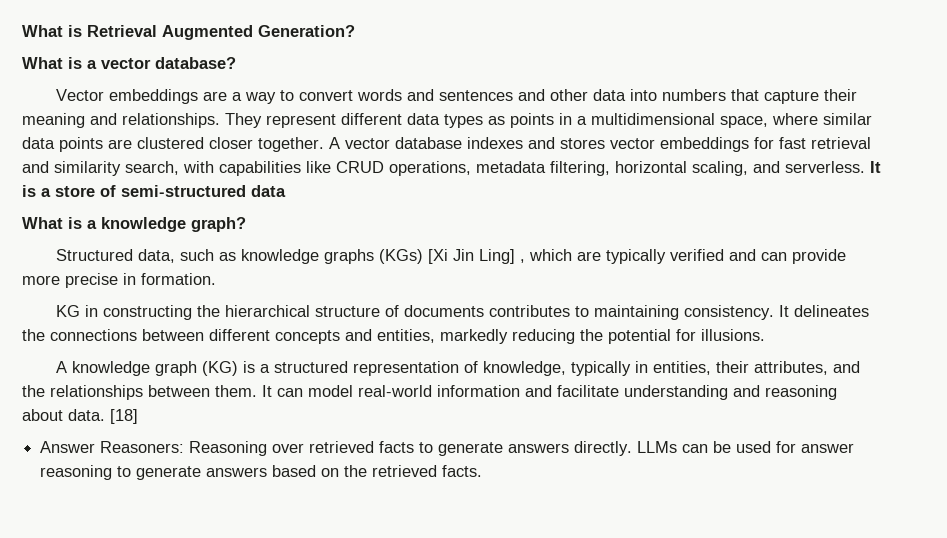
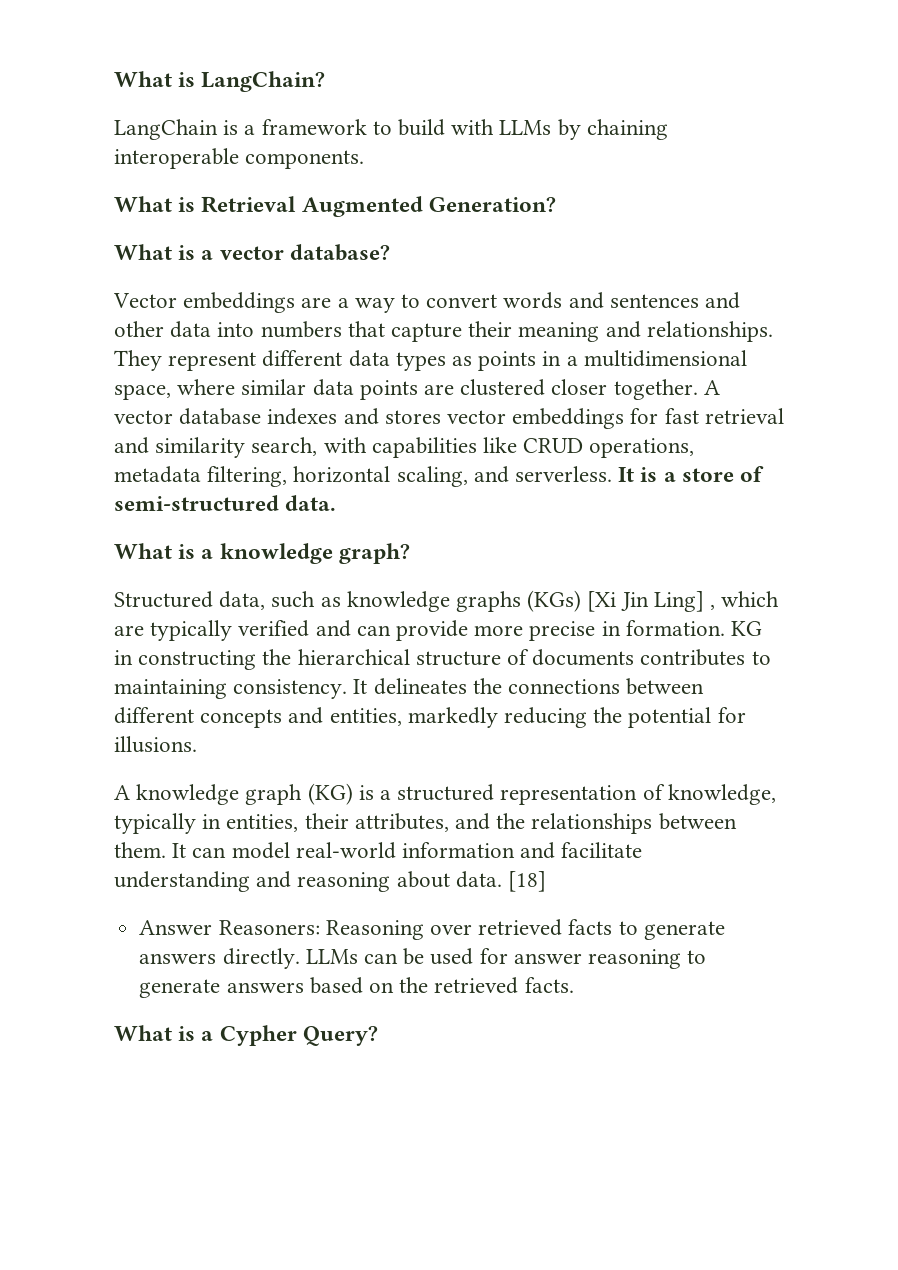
[22,25,82,37] What is -> [114,71,326,92] [114,119,668,140] [114,148,365,169] [114,196,196,212] What is LangChain? // LangChain is a framework to build with LLMs by chaining interoperable components. // What is
[251,185,286,197] data -> [285,495,337,511] data.
(216, 279) // -> (725, 628) none
(483, 471) none -> [114,1025,378,1046] // What is a Cypher Query?

